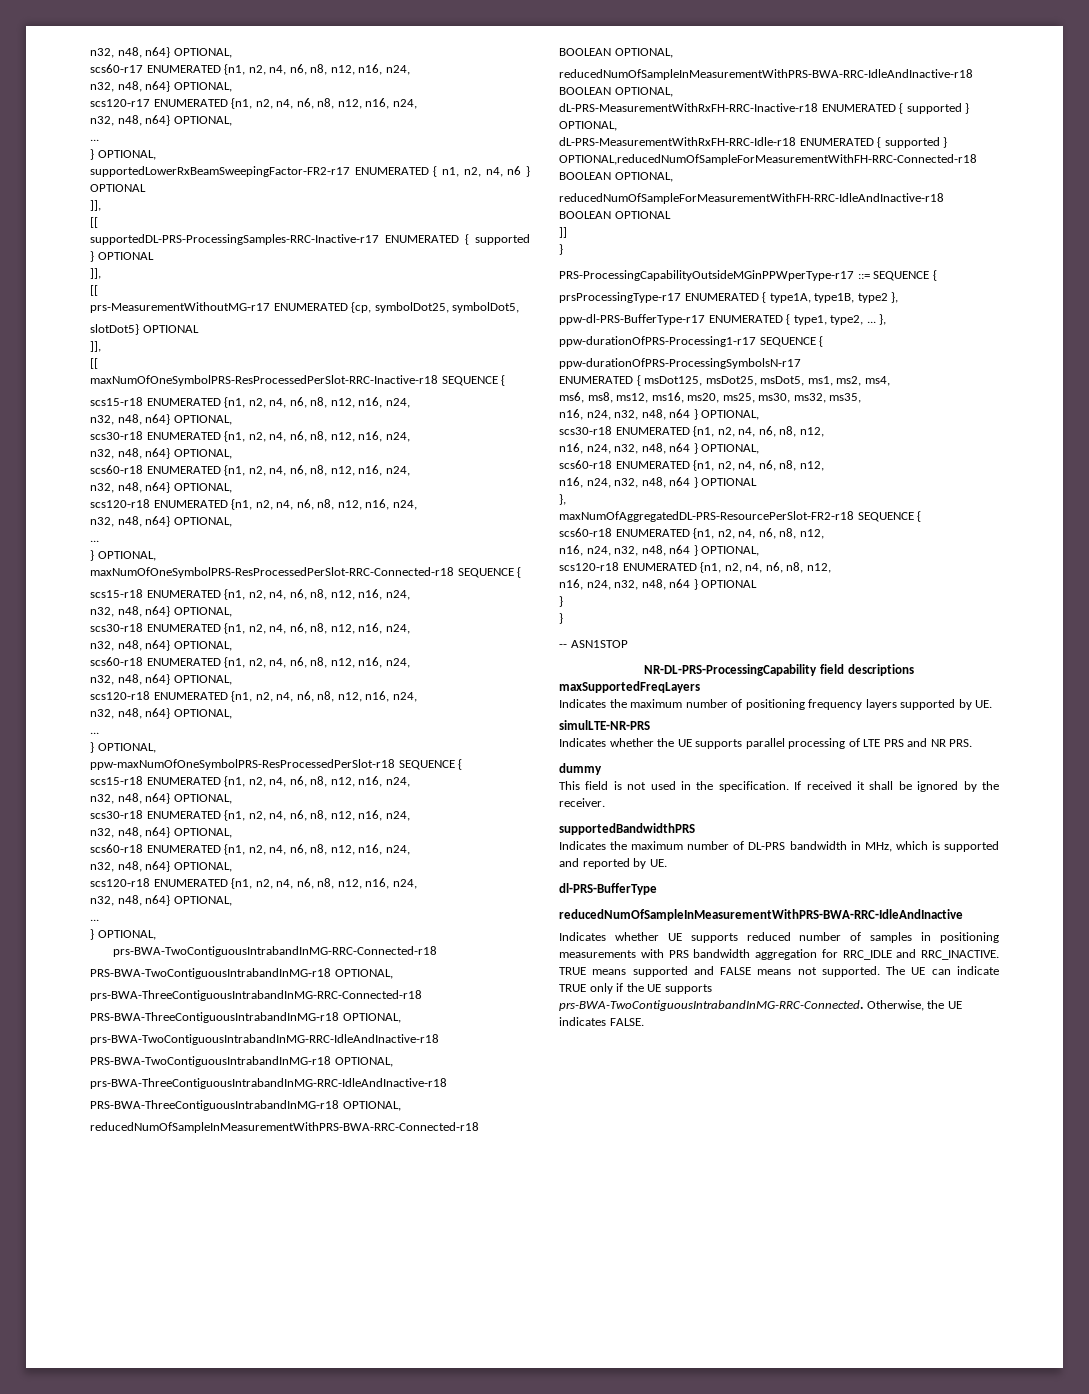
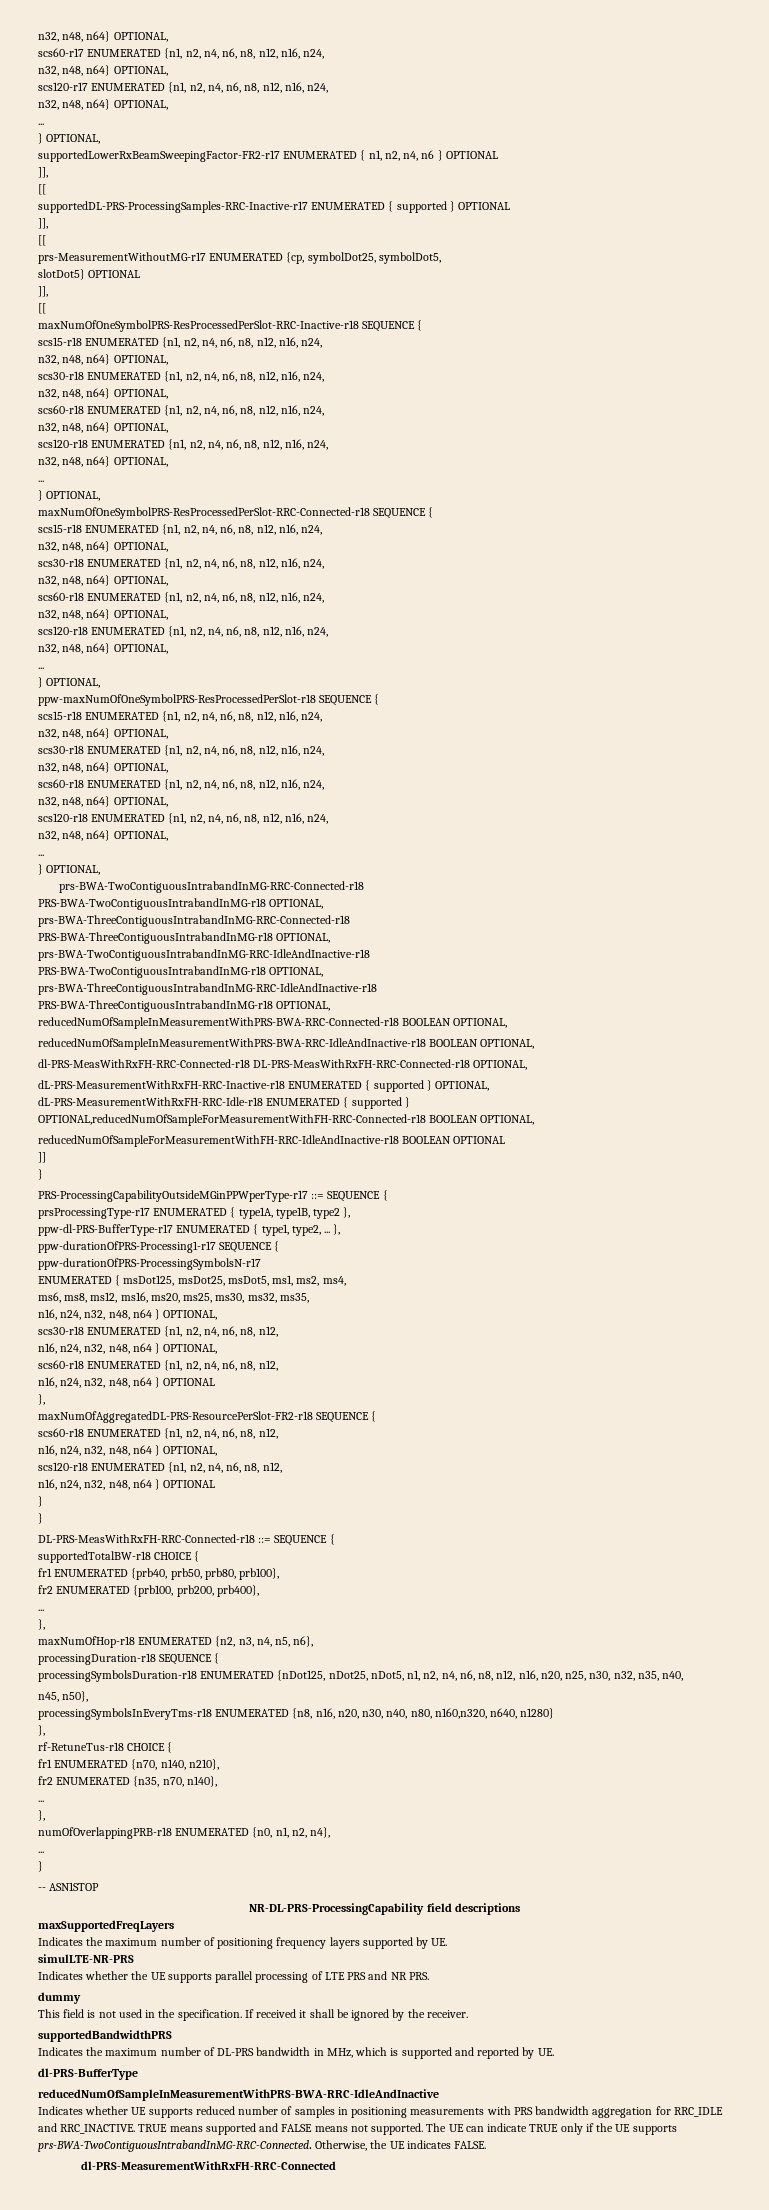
(673, 92) none -> [38,1059,528,1070] // dl-PRS-MeasWithRxFH-RRC-Connected-r18 DL-PRS-MeasWithRxFH-RRC-Connected-r18 OPTIONAL,
(563, 618) none -> [38,1534,335,1546] [38,1551,200,1563] [38,1568,280,1580] [38,1585,259,1597] [38,1609,44,1611] [38,1619,45,1630] [38,1636,314,1648] [38,1653,220,1665] [38,1670,684,1682] [38,1691,89,1702] [38,1708,555,1720] [38,1725,45,1736] [38,1742,173,1753] [38,1759,219,1770] [38,1776,217,1787] [38,1800,44,1802] [38,1810,45,1821] [38,1827,331,1839] [38,1851,44,1853] [38,1861,43,1872] // DL-PRS-MeasWithRxFH-RRC-Connected-r18 ::= SEQUENCE { // supportedTotalBW-r18 CHOICE { // fr1 ENUMERATED {prb40, prb50, prb80, prb100}, // fr2 ENUMERATED {prb100, prb200, prb400}, // ... // }, // maxNumOfHop-r18 ENUMERATED {n2, n3, n4, n5, n6}, // processingDuration-r18 SEQUENCE { // processingSymbolsDuration-r18 ENUMERATED {nDot125, nDot25, nDot5, n1, n2, n4, n6, n8, n12, n16, n20, n25, n30, n32, n35, n40, // n45, n50}, // processingSymbolsInEveryTms-r18 ENUMERATED {n8, n16, n20, n30, n40, n80, n160,n320, n640, n1280} // }, // rf-RetuneTus-r18 CHOICE { // fr1 ENUMERATED {n70, n140, n210}, // fr2 ENUMERATED {n35, n70, n140}, // ... // }, // numOfOverlappingPRB-r18 ENUMERATED {n0, n1, n2, n4}, // ... // }
(644, 1022) none -> [80,2161,336,2170] // dl-PRS-MeasurementWithRxFH-RRC-Connected

